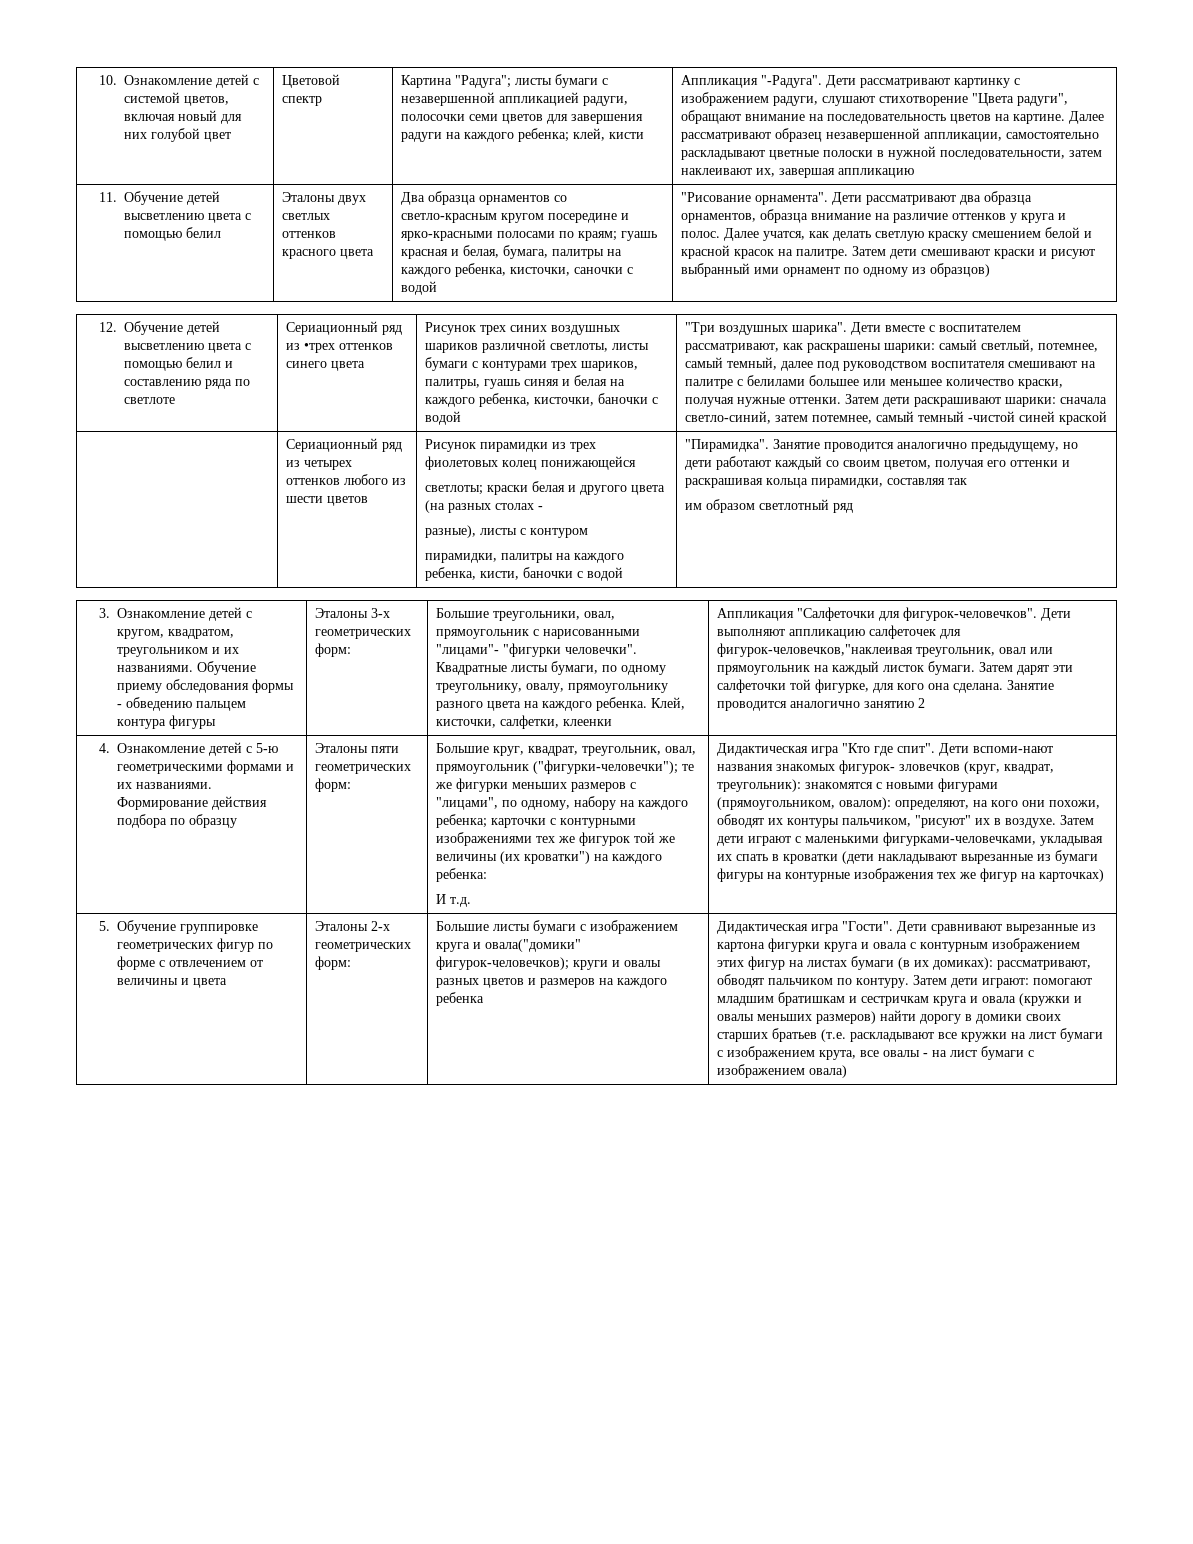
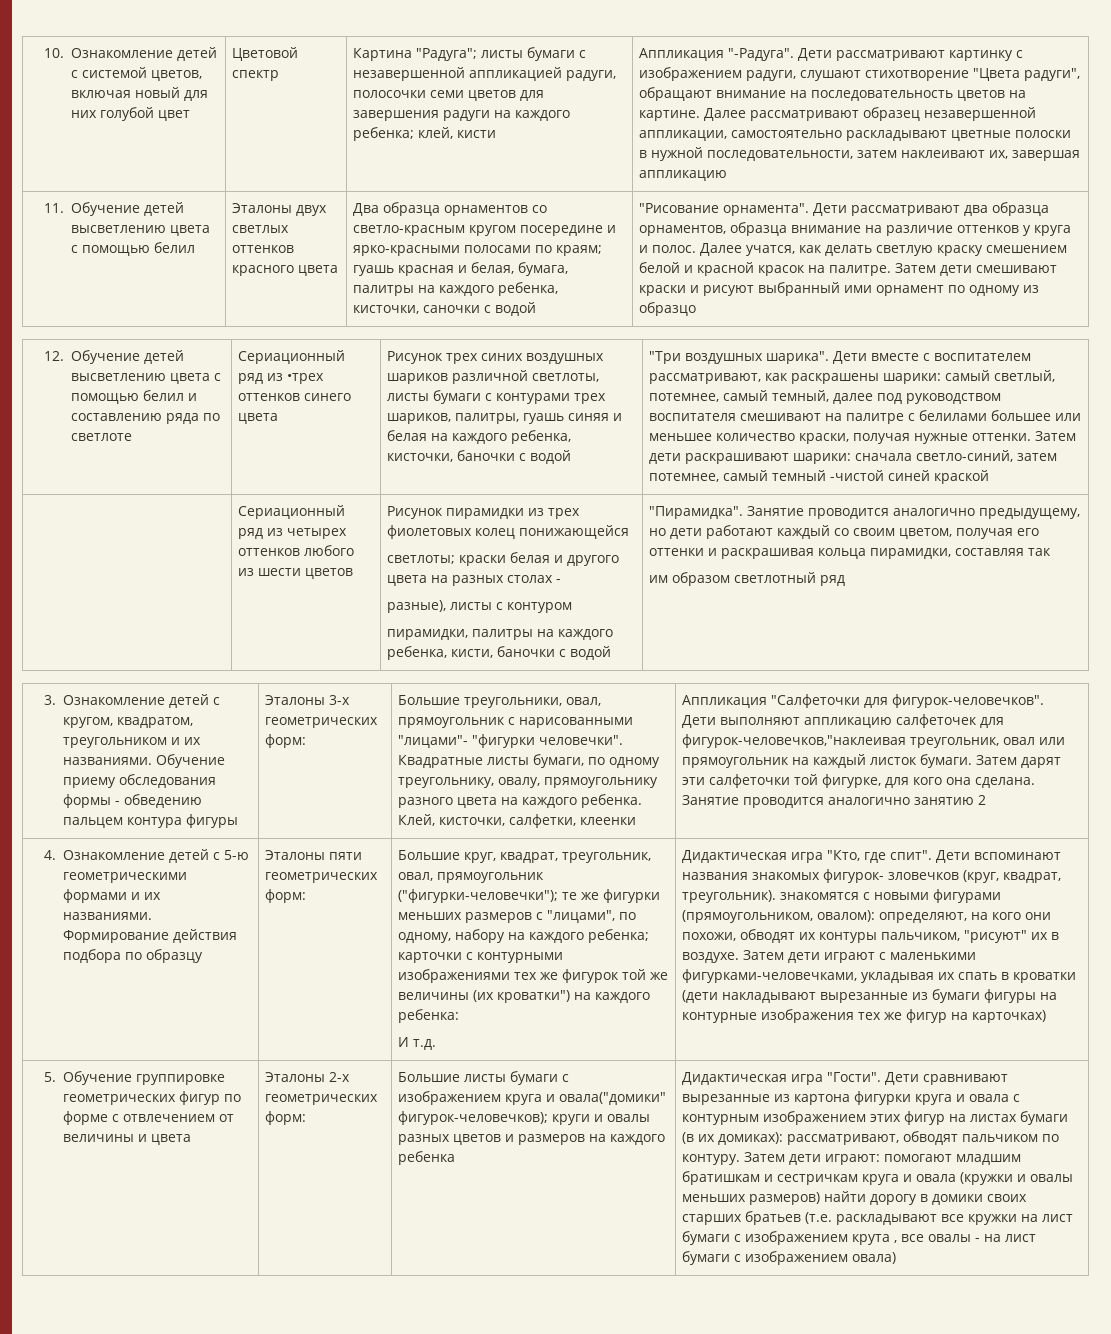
[930,263,991,277] образцов) -> [639,302,697,316] образцо
[425,500,446,513] (на -> [431,575,449,583] на
[842,743,871,753] "Кто -> [827,850,861,861] "Кто,
[973,746,1054,753] вспоми-нают -> [974,852,1062,860] вспоминают
[717,779,802,792] треугольник): -> [682,890,777,903] треугольник).
[819,1050,857,1060] крута, -> [852,1234,898,1245] крута ,

